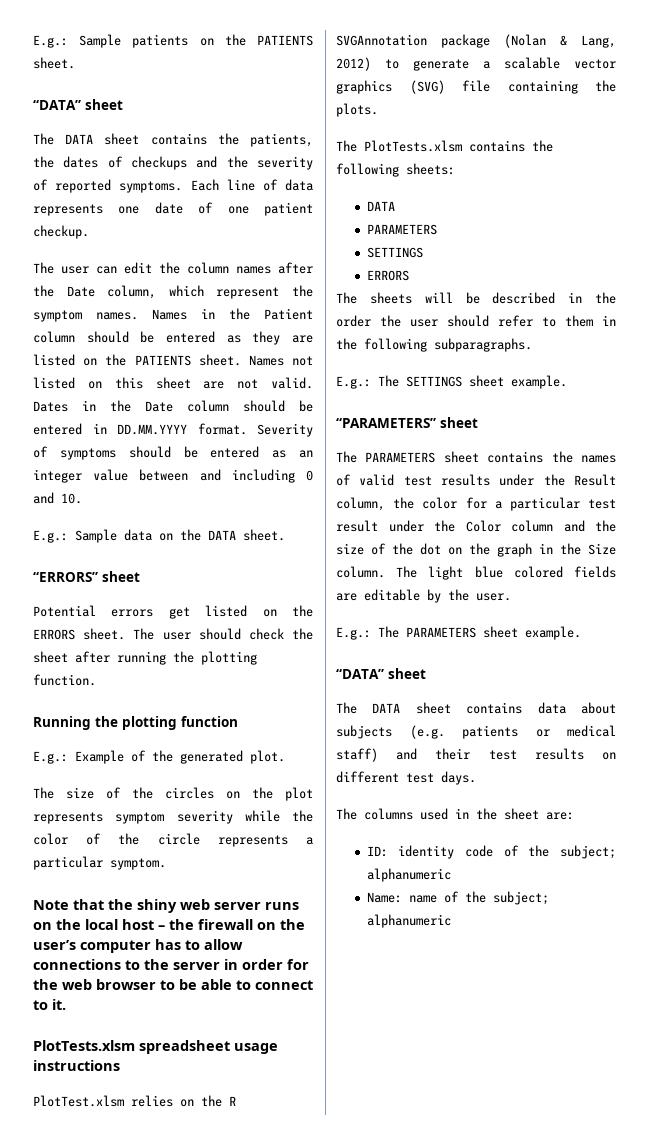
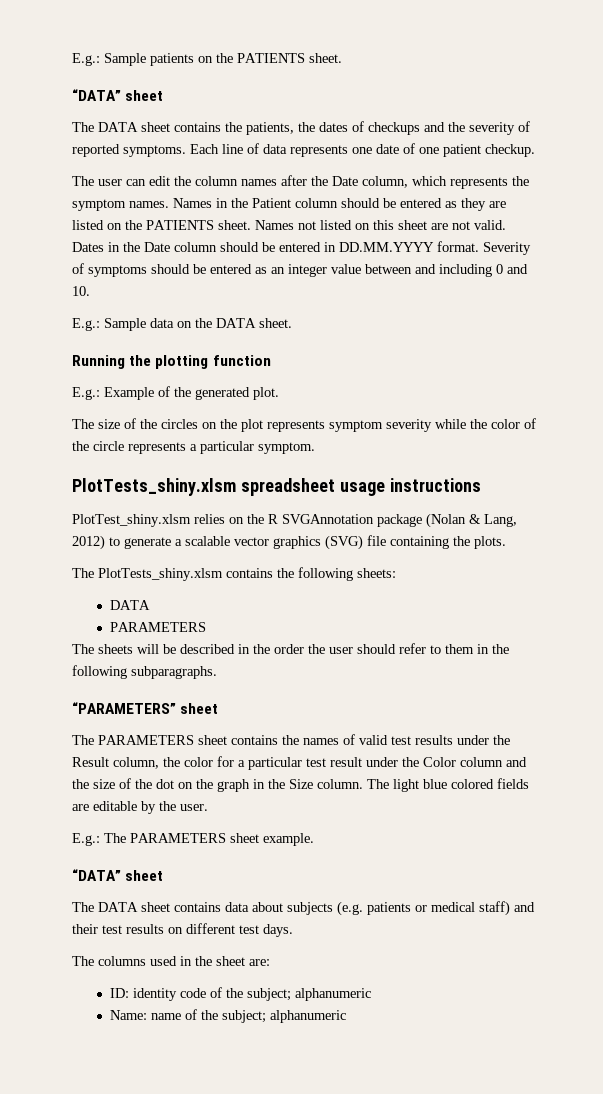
[216,287,280,299] represent -> [450,177,508,189] represents
[33,571,140,582] [33,605,313,619] [33,628,313,640] [33,651,257,665] [33,674,96,686] // “ERRORS” sheet // Potential errors get listed on the ERRORS sheet. The user should check the sheet after running the plotting function. -> (292, 323) none
[33,899,299,913] [33,919,305,930] [33,939,243,953] [33,959,309,970] [33,979,313,990] [33,999,66,1010] [33,1040,135,1051] Note that the shiny web server runs on the local host – the firewall on the user’s computer has to allow connections to the server in order for the web browser to be able to connect to it. // PlotTests.xlsm -> [72,478,236,496] PlotTests_shiny.xlsm
[33,1095,124,1107] PlotTest.xlsm -> [72,514,191,527] PlotTest_shiny.xlsm
[364,140,462,152] PlotTests.xlsm -> [98,568,223,581] PlotTests_shiny.xlsm
[366,247,423,258] [366,270,409,281] // SETTINGS // ERRORS -> (207, 627) none
[336,375,567,389] // E.g.: The SETTINGS sheet example. -> (217, 672) none

